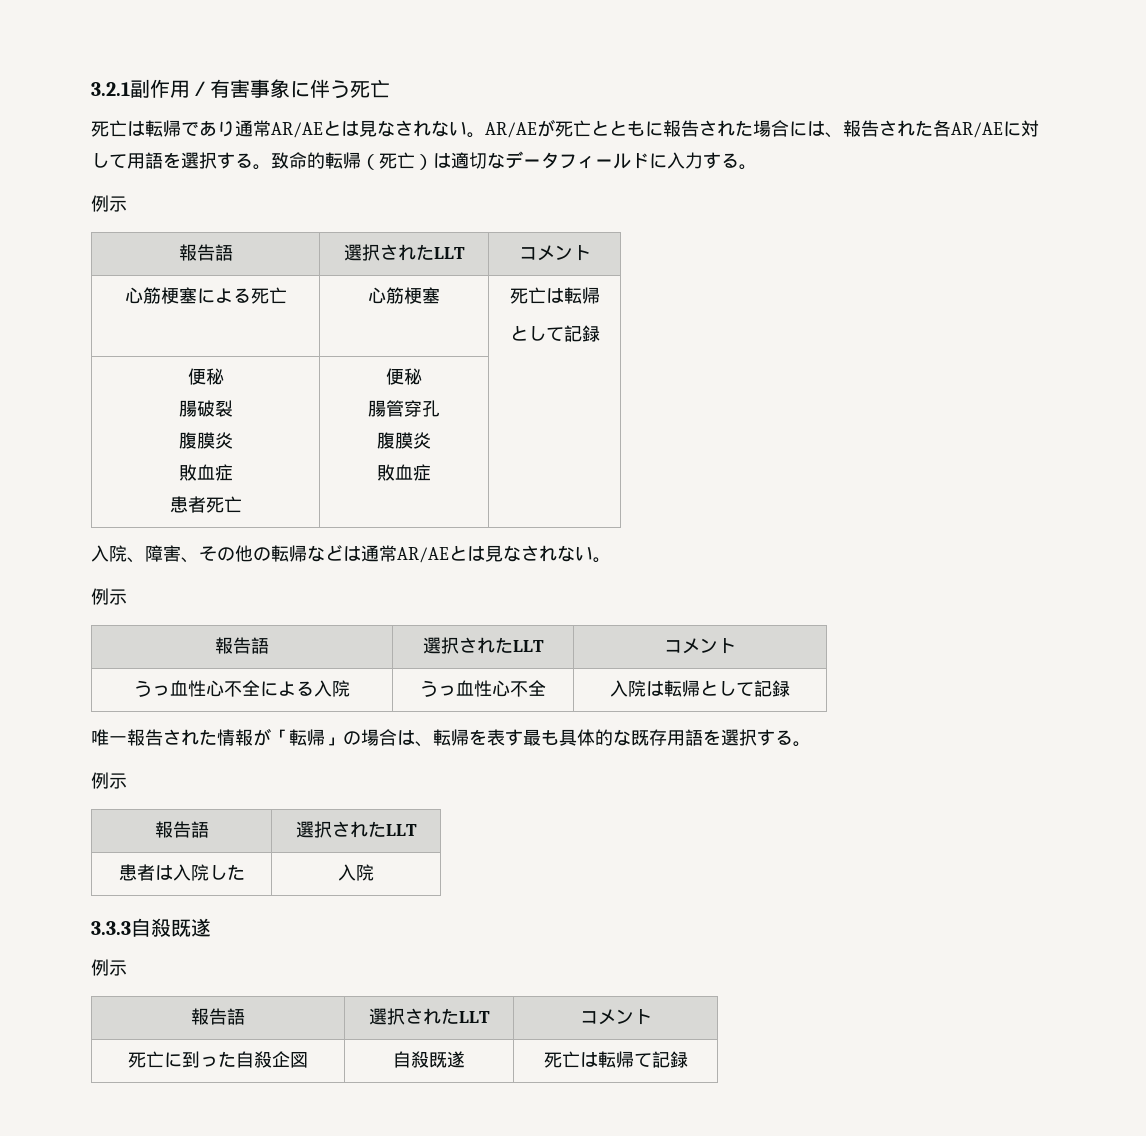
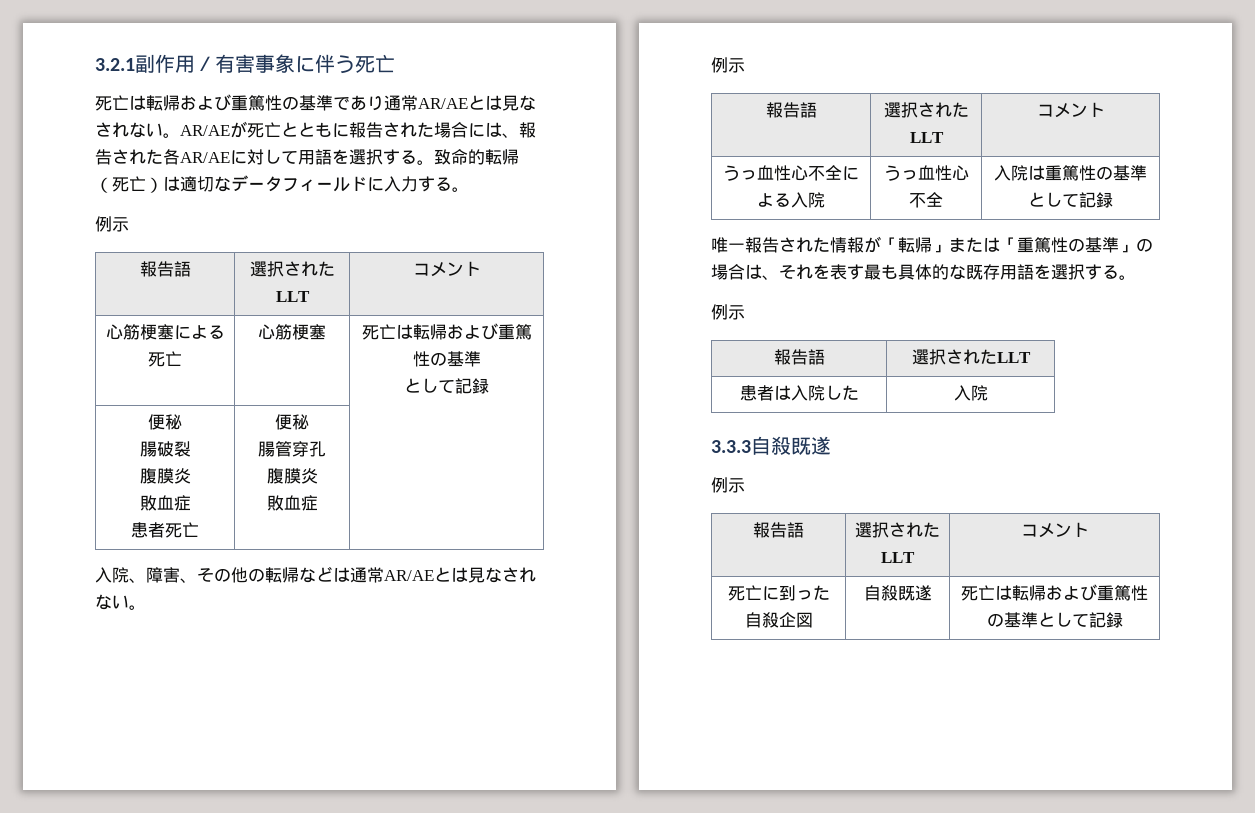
(181, 128) none -> [180,94,333,111] および重篤性の基準
(600, 295) none -> [446,323,532,340] [412,351,481,367] および重篤性の基準
[664,680,700,697] 転帰 -> [1045,165,1147,181] 重篤性の基準
(343, 741) none -> [949,237,1136,253] または「重篤性の基準」
[433,729,469,746] 転帰 -> [779,264,813,279] それ
(634, 1059) none -> [1046,584,1148,601] [986,612,1072,628] および重篤性の基準とし

